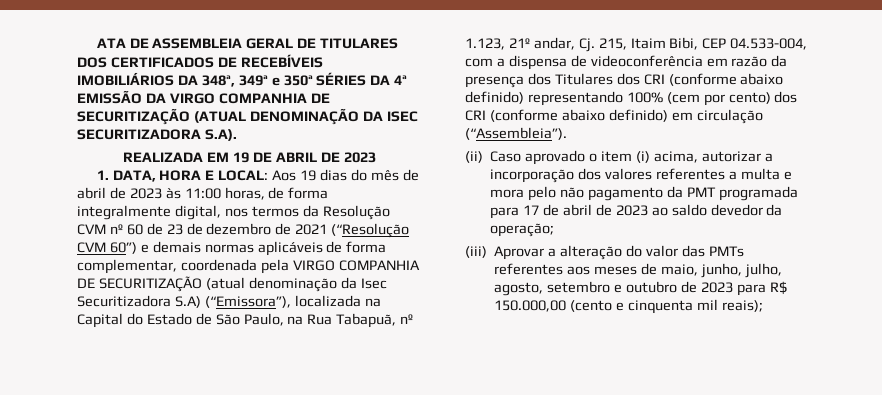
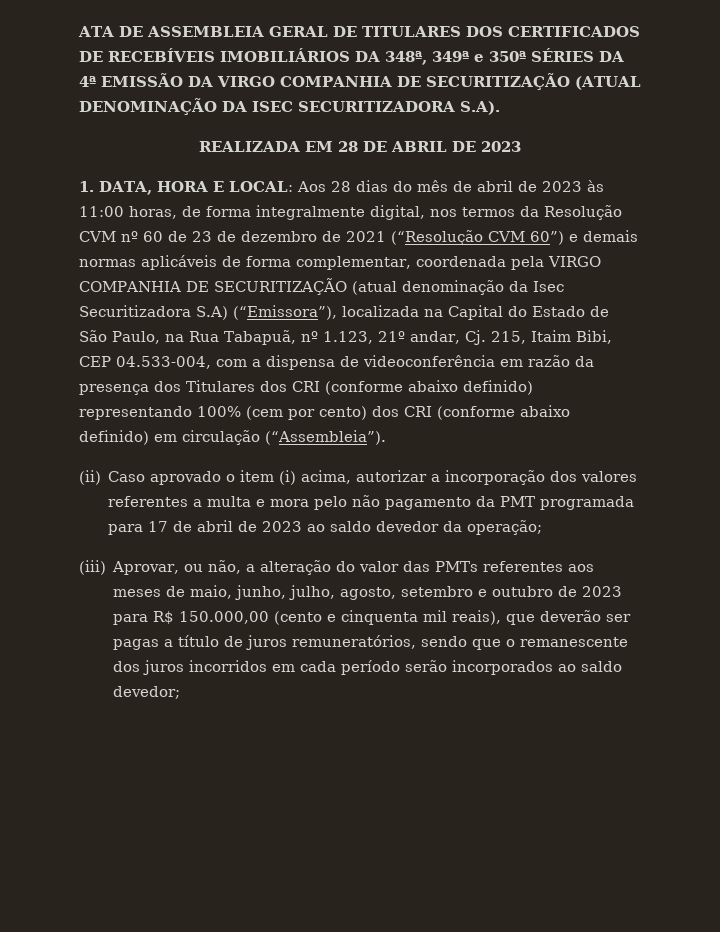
[233,152,250,163] 19 -> [338,141,358,152] 28
[300,170,317,181] 19 -> [331,181,351,192] 28
[494,246,545,260] Aprovar -> [112,560,242,575] Aprovar, ou não,
[721,300,763,312] reais); -> [452,610,632,625] [113,635,629,650] [113,660,623,675] [113,686,181,699] reais), que deverão ser pagas a título de juros remuneratórios, sendo que o remanescente dos juros incorridos em cada período serão incorporados ao saldo devedor;

